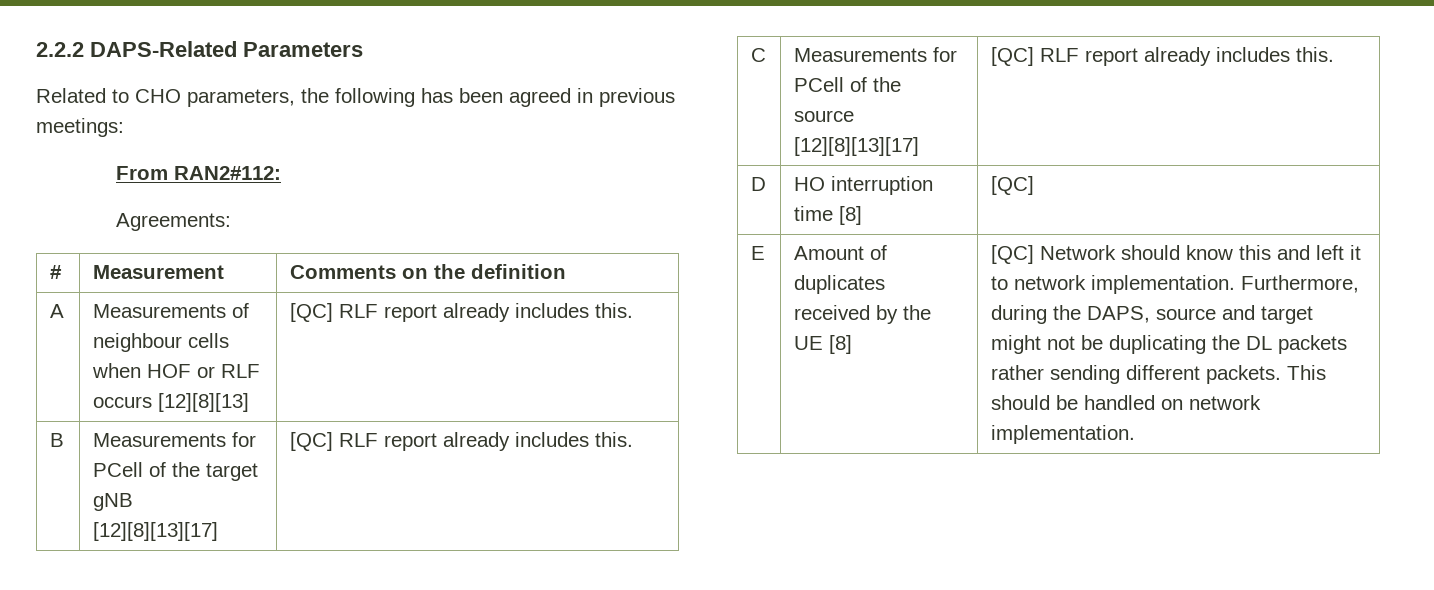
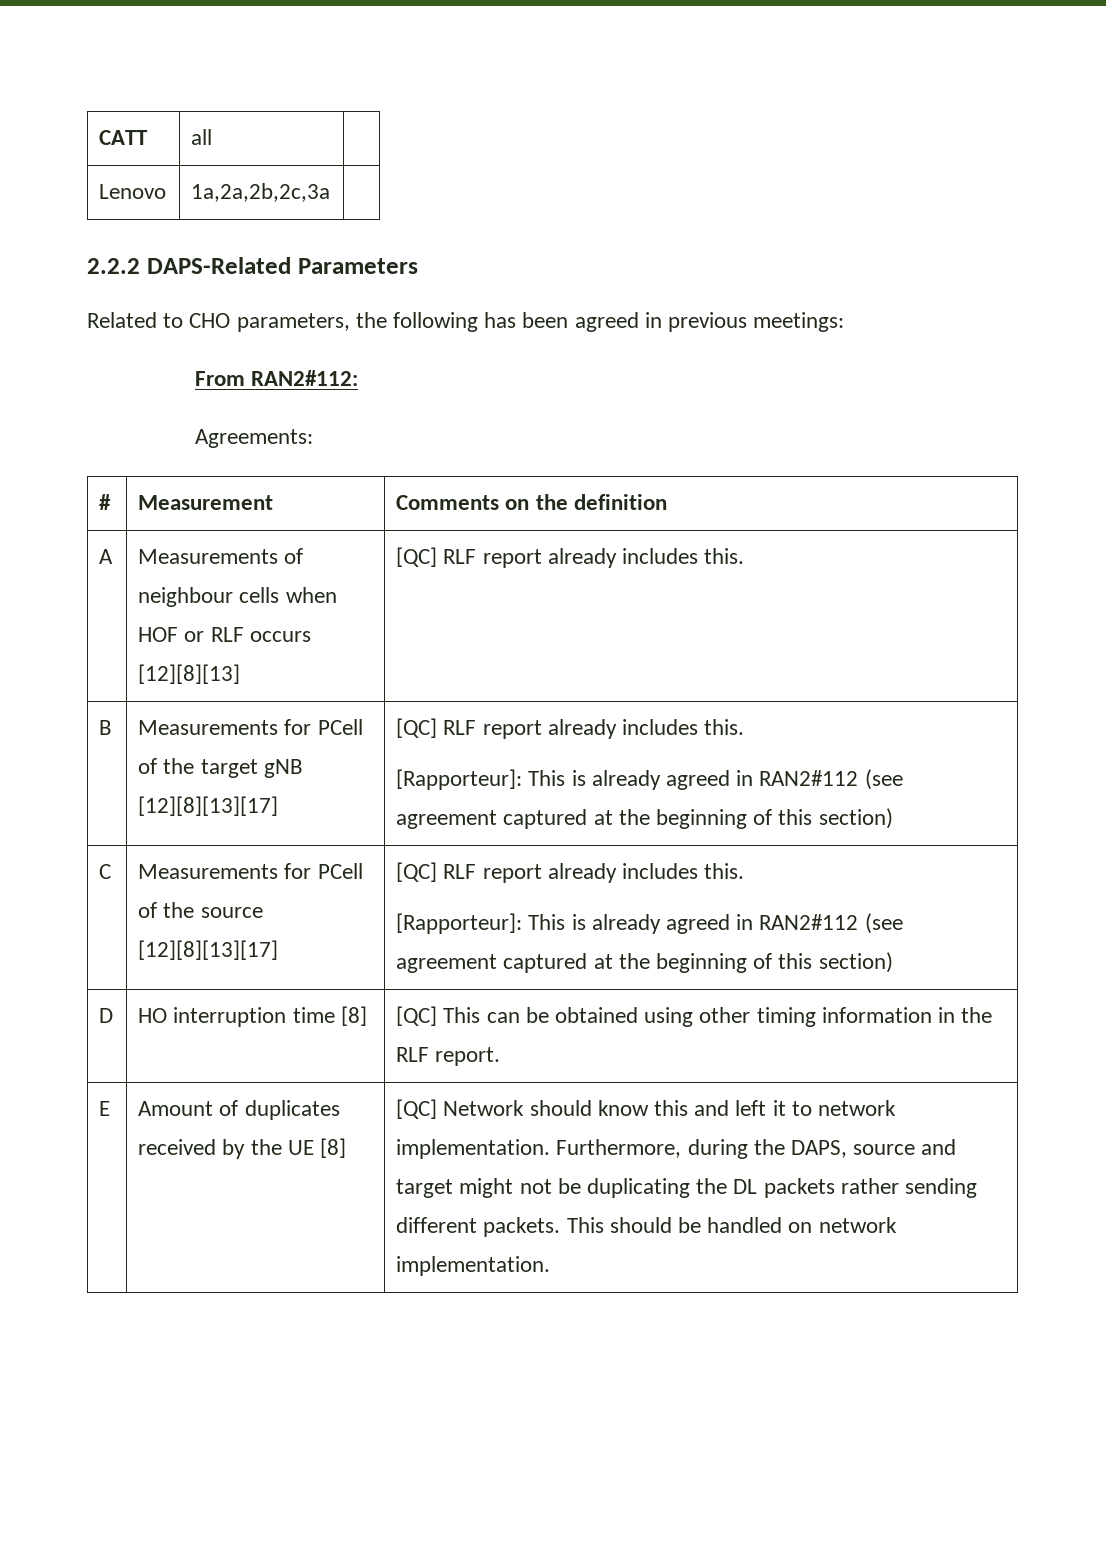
(36, 49) none -> [99,130,149,145] [191,129,213,145] [99,184,167,199] [191,183,331,202] CATT | all | // Lenovo | 1a,2a,2b,2c,3a | //
(633, 439) none -> [396,769,903,790] [396,808,893,829] // [Rapporteur]: This is already agreed in RAN2#112 (see agreement captured at the beginning of this section)
(1334, 54) none -> [396,913,903,934] [396,952,893,973] // [Rapporteur]: This is already agreed in RAN2#112 (see agreement captured at the beginning of this section)
(1034, 185) none -> [443,1007,993,1027] [396,1047,501,1066] This can be obtained using other timing information in the RLF report.

